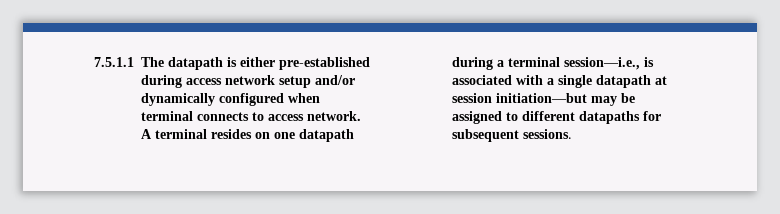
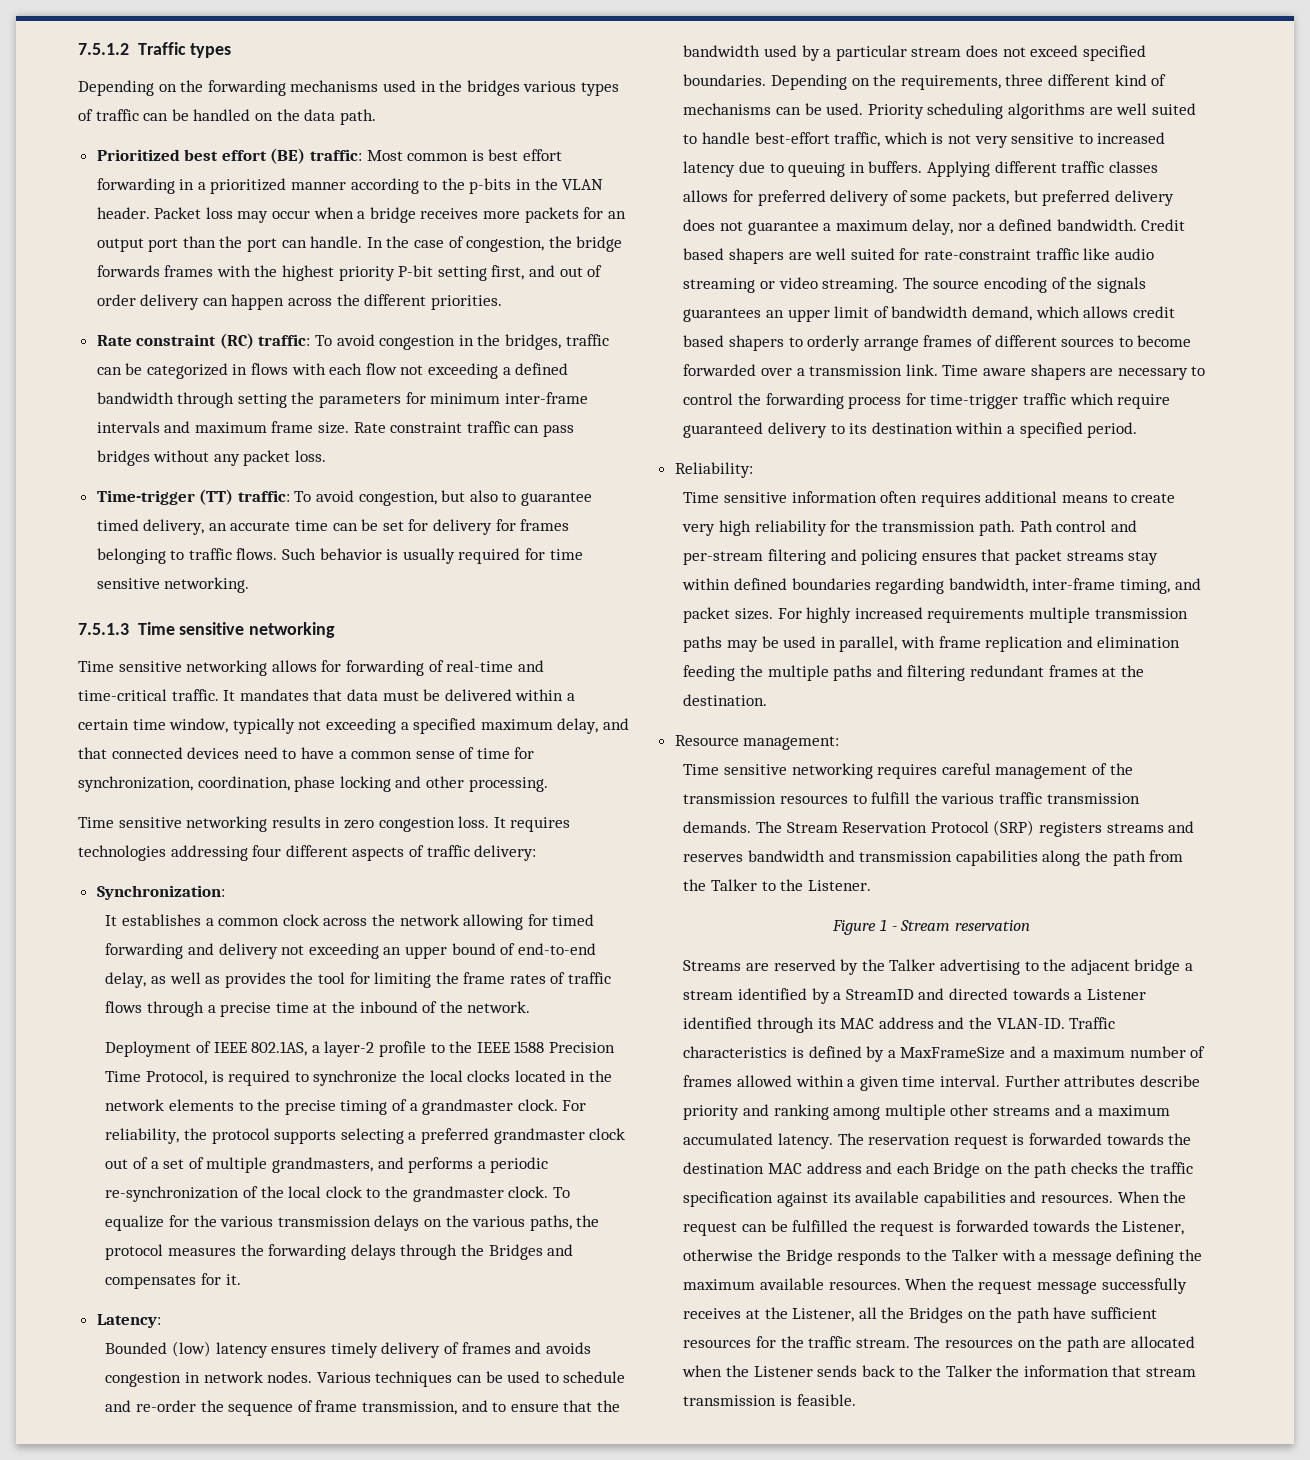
[94,57,370,70] [141,75,355,88] [141,93,320,106] [141,111,361,121] [141,129,354,142] [452,57,654,70] [452,75,667,88] [452,93,635,106] [452,111,661,124] [452,129,572,142] 7.5.1.1 The datapath is either pre-established during access network setup and/or dynamically configured when terminal connects to access network. A terminal resides on one datapath during a terminal session—i.e., is associated with a single datapath at session initiation—but may be assigned to different datapaths for subsequent sessions. -> [78,42,232,58] [78,80,619,96] [78,109,376,125] [96,148,563,164] [96,178,604,194] [96,207,626,223] [96,236,623,252] [96,265,603,281] [96,294,502,310] [96,333,609,350] [96,363,569,379] [96,392,588,408] [96,421,575,437] [96,450,327,466] [96,489,593,506] [96,519,570,535] [96,548,583,564] [96,577,250,593] [78,622,336,638] [78,660,544,676] [78,689,575,701] [78,718,629,734] [78,747,535,759] [78,776,548,792] [78,816,571,832] [78,845,537,861] [96,885,225,900] [105,914,595,930] [105,943,596,959] [105,972,612,988] [105,1001,531,1017] [105,1041,615,1057] [105,1070,612,1086] [105,1099,587,1115] [105,1128,626,1144] [105,1157,549,1173] [105,1186,570,1202] [105,1215,600,1231] [105,1244,574,1260] [105,1273,241,1289] [96,1314,161,1328] [105,1341,591,1358] [105,1371,626,1387] [105,1400,620,1416] [683,45,1146,61] [683,74,1167,90] [683,103,1196,119] [683,132,1166,148] [683,161,1158,177] [683,190,1174,206] [683,219,1186,235] [683,248,1154,264] [683,277,1146,293] [683,306,1175,322] [683,335,1192,351] [683,364,1206,380] [683,393,1171,409] [683,422,1138,438] [674,462,753,478] [683,491,1176,507] [682,520,1137,536] [683,549,1159,565] [682,578,1201,594] [683,607,1188,623] [683,636,1181,652] [683,665,1144,681] [683,694,768,706] [674,735,840,750] [683,763,1133,779] [683,792,1140,804] [683,820,1195,837] [683,850,1184,866] [683,879,871,891] [832,919,1030,935] [683,959,1193,975] [683,988,1146,1004] [683,1017,1116,1033] [683,1046,1206,1062] [683,1075,1200,1091] [683,1104,1170,1120] [683,1133,1192,1149] [683,1162,1193,1178] [683,1191,1187,1207] [683,1220,1185,1236] [683,1249,1202,1265] [683,1278,1187,1294] [683,1307,1157,1323] [683,1336,1195,1352] [682,1365,1196,1377] [683,1394,856,1406] 7.5.1.2 Traffic types // Depending on the forwarding mechanisms used in the bridges various types of traffic can be handled on the data path. // Prioritized best effort (BE) traffic: Most common is best effort forwarding in a prioritized manner according to the p-bits in the VLAN header. Packet loss may occur when a bridge receives more packets for an output port than the port can handle. In the case of congestion, the bridge forwards frames with the highest priority P-bit setting first, and out of order delivery can happen across the different priorities. // Rate constraint (RC) traffic: To avoid congestion in the bridges, traffic can be categorized in flows with each flow not exceeding a defined bandwidth through setting the parameters for minimum inter-frame intervals and maximum frame size. Rate constraint traffic can pass bridges without any packet loss. // Time-trigger (TT) traffic: To avoid congestion, but also to guarantee timed delivery, an accurate time can be set for delivery for frames belonging to traffic flows. Such behavior is usually required for time sensitive networking. // 7.5.1.3 Time sensitive networking // Time sensitive networking allows for forwarding of real-time and time-critical traffic. It mandates that data must be delivered within a certain time window, typically not exceeding a specified maximum delay, and that connected devices need to have a common sense of time for synchronization, coordination, phase locking and other processing. // Time sensitive networking results in zero congestion loss. It requires technologies addressing four different aspects of traffic delivery: // Synchronization: // It establishes a common clock across the network allowing for timed forwarding and delivery not exceeding an upper bound of end-to-end delay, as well as provides the tool for limiting the frame rates of traffic flows through a precise time at the inbound of the network. // Deployment of IEEE 802.1AS, a layer-2 profile to the IEEE 1588 Precision Time Protocol, is required to synchronize the local clocks located in the network elements to the precise timing of a grandmaster clock. For reliability, the protocol supports selecting a preferred grandmaster clock out of a set of multiple grandmasters, and performs a periodic re-synchronization of the local clock to the grandmaster clock. To equalize for the various transmission delays on the various paths, the protocol measures the forwarding delays through the Bridges and compensates for it. // Latency: // Bounded (low) latency ensures timely delivery of frames and avoids congestion in network nodes. Various techniques can be used to schedule and re-order the sequence of frame transmission, and to ensure that the bandwidth used by a particular stream does not exceed specified boundaries. Depending on the requirements, three different kind of mechanisms can be used. Priority scheduling algorithms are well suited to handle best-effort traffic, which is not very sensitive to increased latency due to queuing in buffers. Applying different traffic classes allows for preferred delivery of some packets, but preferred delivery does not guarantee a maximum delay, nor a defined bandwidth. Credit based shapers are well suited for rate-constraint traffic like audio streaming or video streaming. The source encoding of the signals guarantees an upper limit of bandwidth demand, which allows credit based shapers to orderly arrange frames of different sources to become forwarded over a transmission link. Time aware shapers are necessary to control the forwarding process for time-trigger traffic which require guaranteed delivery to its destination within a specified period. // Reliability: // Time sensitive information often requires additional means to create very high reliability for the transmission path. Path control and per-stream filtering and policing ensures that packet streams stay within defined boundaries regarding bandwidth, inter-frame timing, and packet sizes. For highly increased requirements multiple transmission paths may be used in parallel, with frame replication and elimination feeding the multiple paths and filtering redundant frames at the destination. // Resource management: // Time sensitive networking requires careful management of the transmission resources to fulfill the various traffic transmission demands. The Stream Reservation Protocol (SRP) registers streams and reserves bandwidth and transmission capabilities along the path from the Talker to the Listener. // Figure 1 - Stream reservation // Streams are reserved by the Talker advertising to the adjacent bridge a stream identified by a StreamID and directed towards a Listener identified through its MAC address and the VLAN-ID. Traffic characteristics is defined by a MaxFrameSize and a maximum number of frames allowed within a given time interval. Further attributes describe priority and ranking among multiple other streams and a maximum accumulated latency. The reservation request is forwarded towards the destination MAC address and each Bridge on the path checks the traffic specification against its available capabilities and resources. When the request can be fulfilled the request is forwarded towards the Listener, otherwise the Bridge responds to the Talker with a message defining the maximum available resources. When the request message successfully receives at the Listener, all the Bridges on the path have sufficient resources for the traffic stream. The resources on the path are allocated when the Listener sends back to the Talker the information that stream transmission is feasible.

